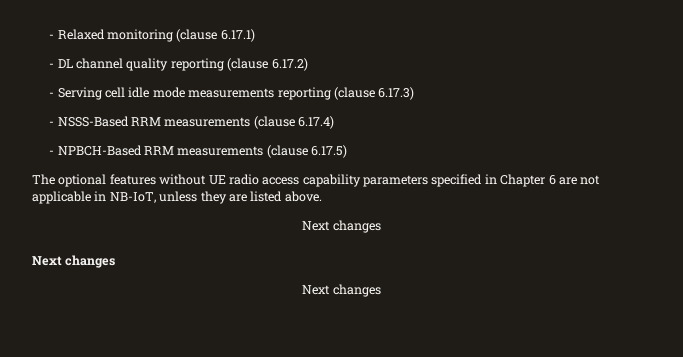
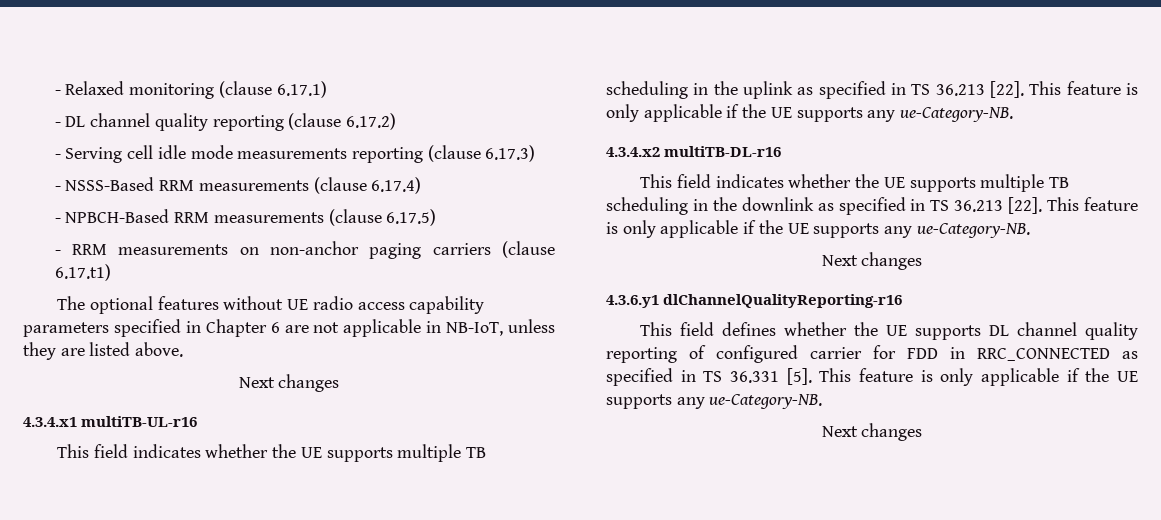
(348, 151) none -> [54,241,555,259] [54,264,111,281] // - RRM measurements on non-anchor paging carriers (clause 6.17.t1)
[32,255,116,268] Next changes -> [23,416,198,427] [57,444,486,462] [606,81,1138,99] [606,104,1014,122] [606,146,782,157] [640,174,1069,192] [606,197,1138,215] [606,220,1030,238] [821,252,923,270] [606,294,903,308] [640,322,1138,340] [606,345,1138,363] [606,368,1138,386] [606,394,823,409] 4.3.4.x1 multiTB-UL-r16 // This field indicates whether the UE supports multiple TB scheduling in the uplink as specified in TS 36.213 [22]. This feature is only applicable if the UE supports any ue-Category-NB. // 4.3.4.x2 multiTB-DL-r16 // This field indicates whether the UE supports multiple TB scheduling in the downlink as specified in TS 36.213 [22]. This feature is only applicable if the UE supports any ue-Category-NB. // Next changes // 4.3.6.y1 dlChannelQualityReporting-r16 // This field defines whether the UE supports DL channel quality reporting of configured carrier for FDD in RRC_CONNECTED as specified in TS 36.331 [5]. This feature is only applicable if the UE supports any ue-Category-NB.

